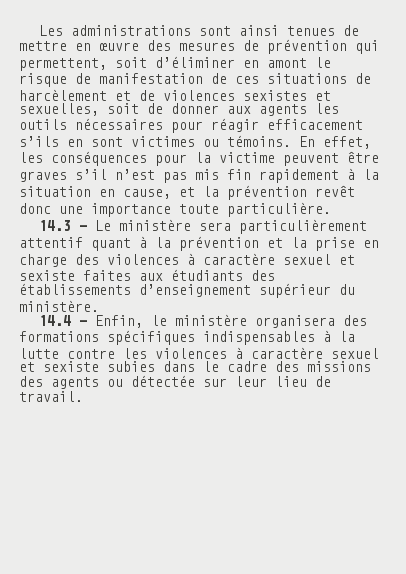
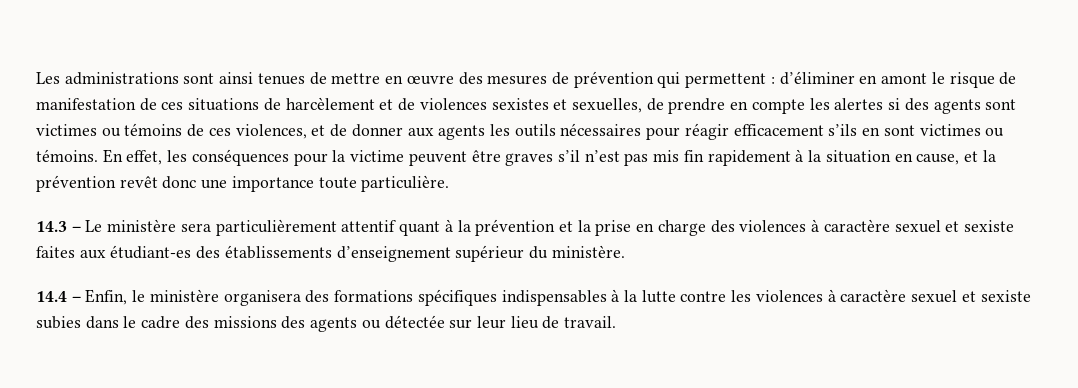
[19,57,147,71] permettent, soit -> [685,73,775,88] permettent :
[107,103,139,114] soit -> [646,98,1017,114] [36,123,326,139] de prendre en compte les alertes si des agents sont victimes ou témoins de ces violences, et
[171,269,243,281] étudiants -> [110,245,192,259] étudiant-es

